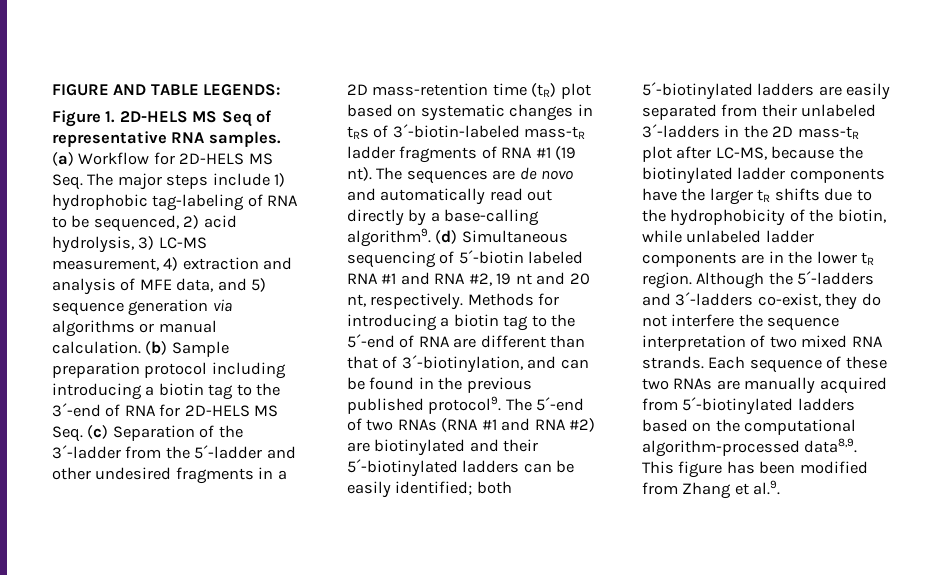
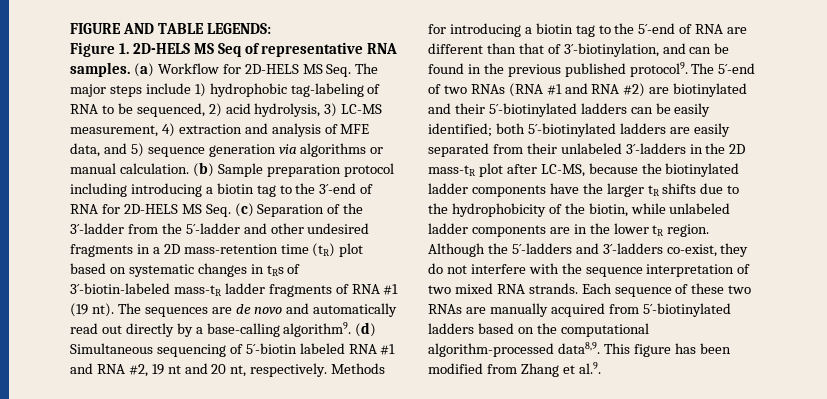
(735, 320) none -> [528,263,559,274] with

